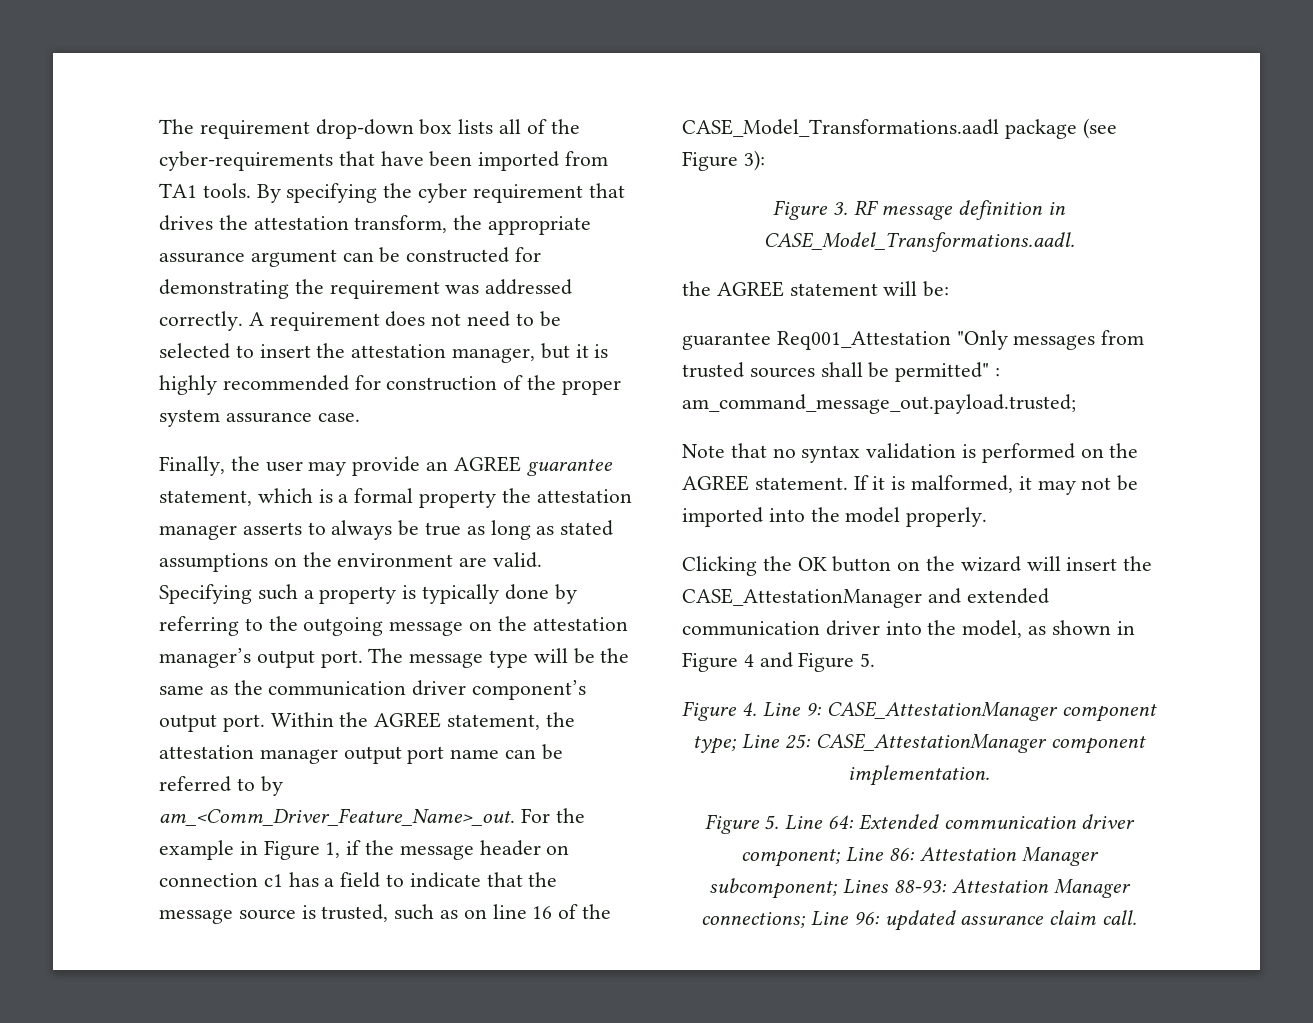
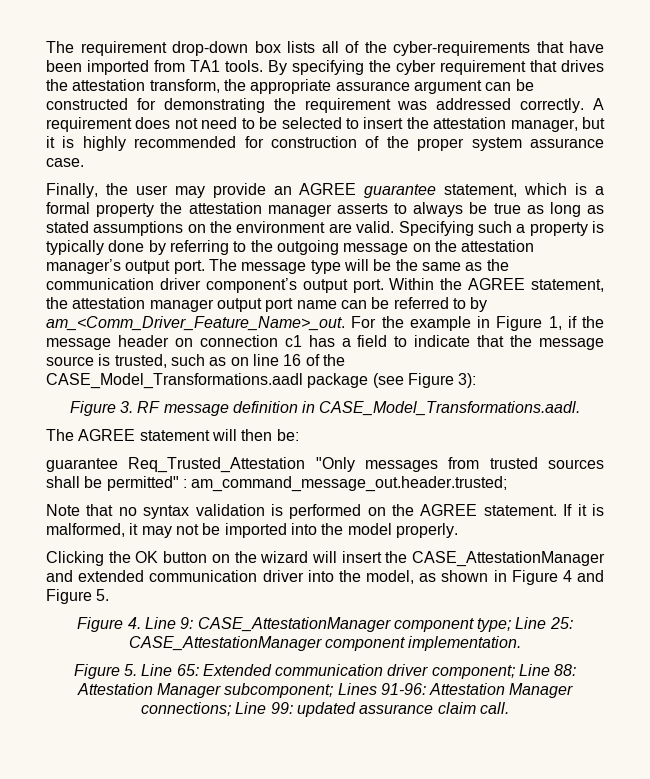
[682,281,711,296] the -> [46,429,74,441] The
(918, 288) none -> [241,429,273,441] then
[776,331,951,350] Req001_Attestation -> [128,457,306,473] Req_Trusted_Attestation
[682,394,1076,414] am_command_message_out.payload.trusted; -> [191,476,508,492] am_command_message_out.header.trusted;
[828,815,854,829] 64: -> [176,664,199,676] 65:
[889,847,915,861] 86: -> [554,664,577,676] 88:
[894,880,947,893] 88-93: -> [380,683,426,695] 91-96:
[853,911,880,925] 96: -> [270,702,293,714] 99:

